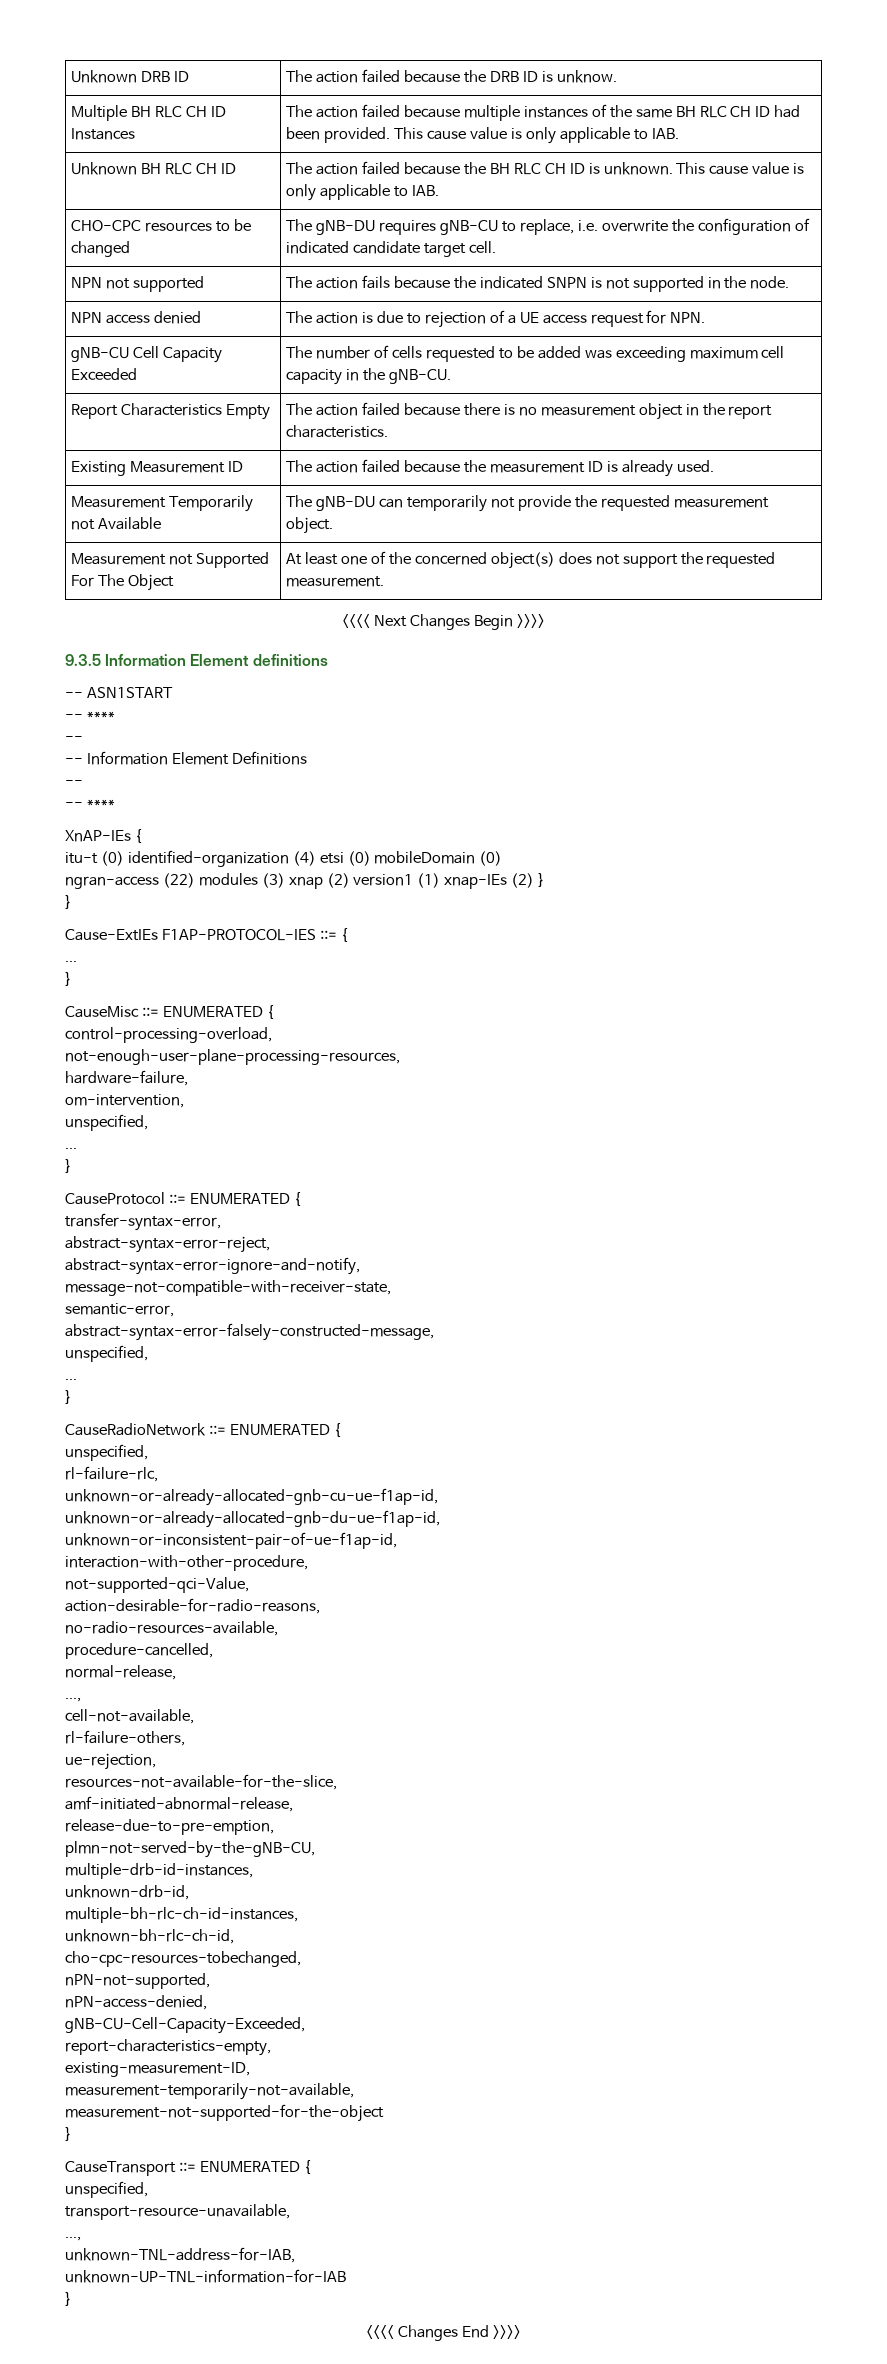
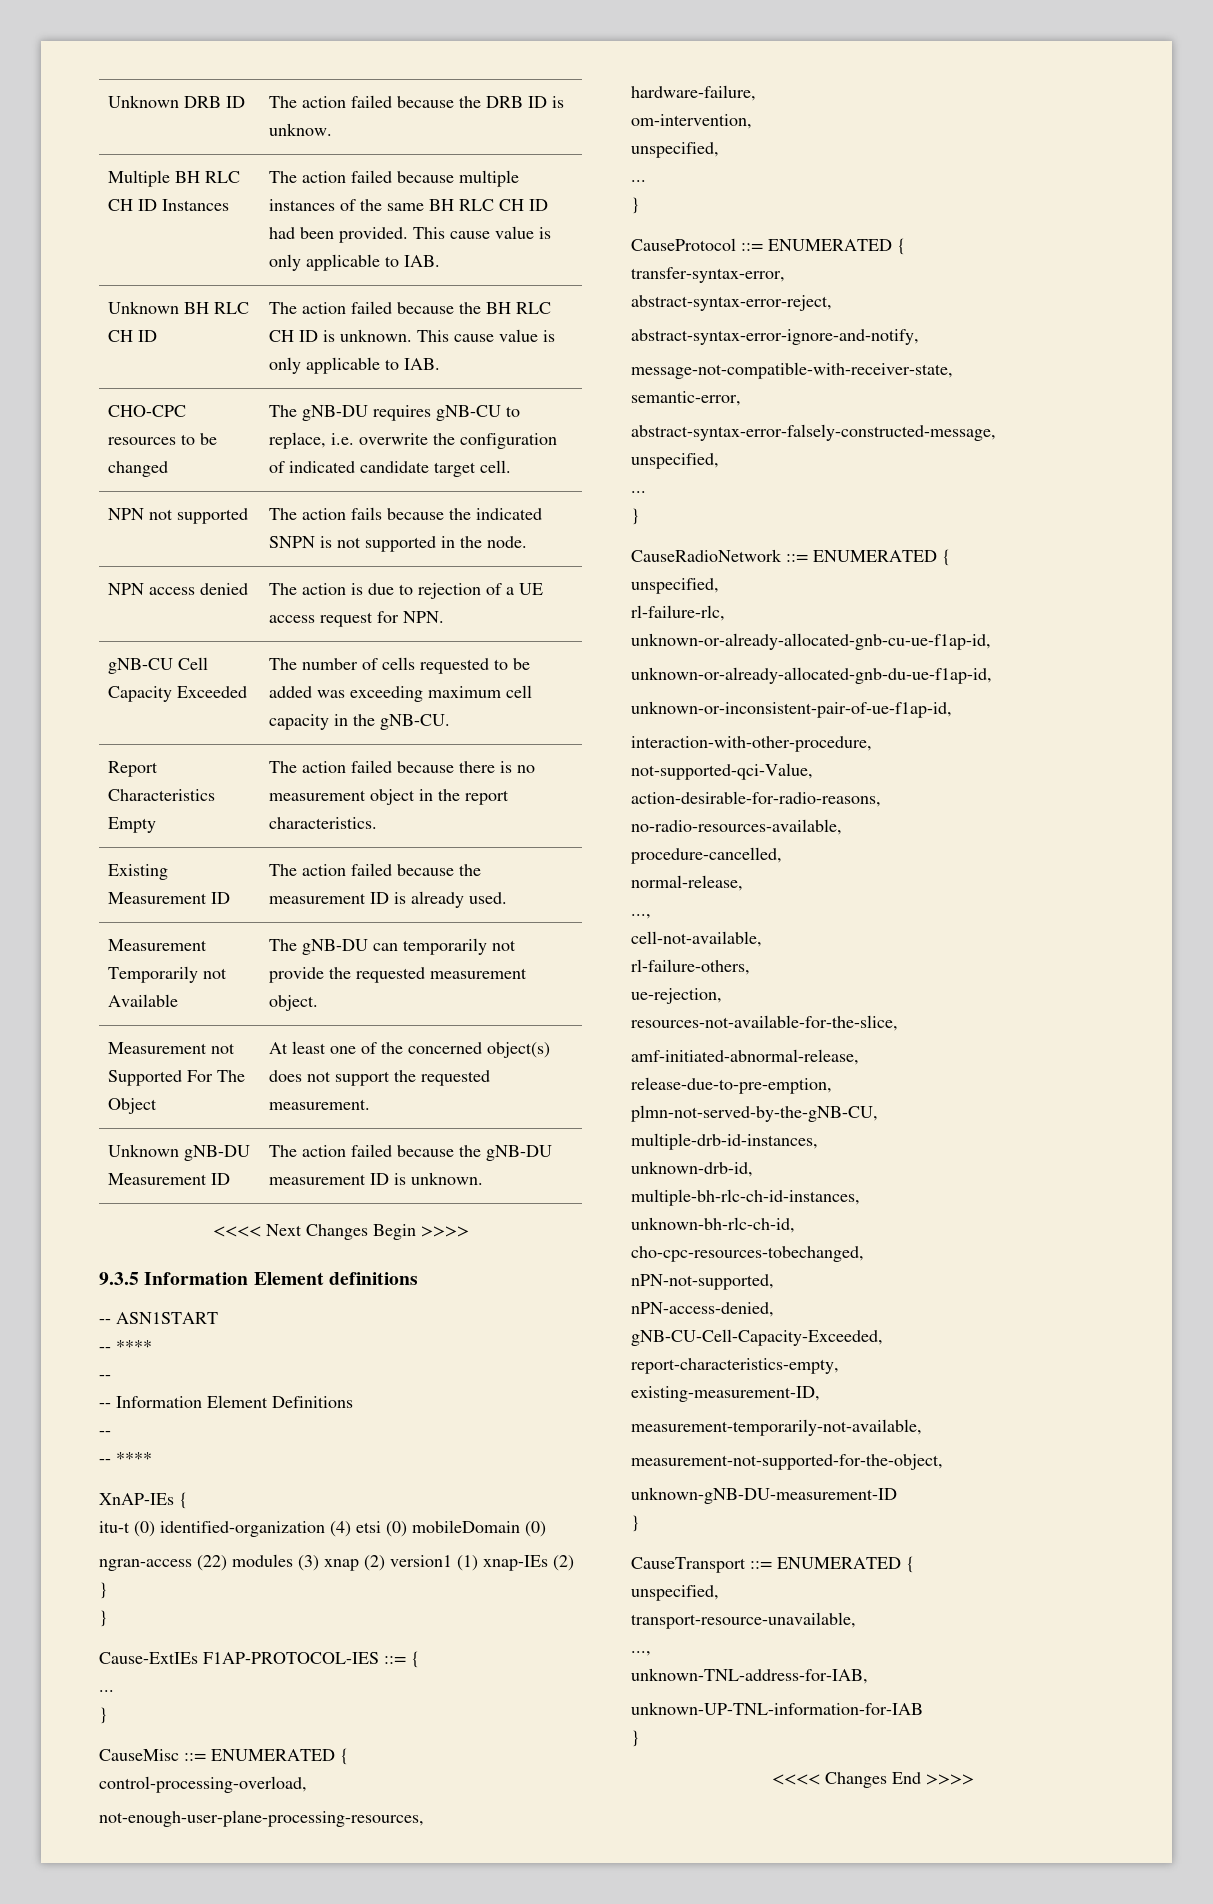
(385, 581) none -> [108,1144,251,1161] [108,1173,231,1185] [269,1144,553,1161] [269,1172,484,1185] // Unknown gNB-DU Measurement ID | The action failed because the gNB-DU measurement ID is unknown.
[65,2104,384,2122] measurement-not-supported-for-the-object -> [631,1454,943,1470] [631,1487,897,1504] measurement-not-supported-for-the-object, // unknown-gNB-DU-measurement-ID

